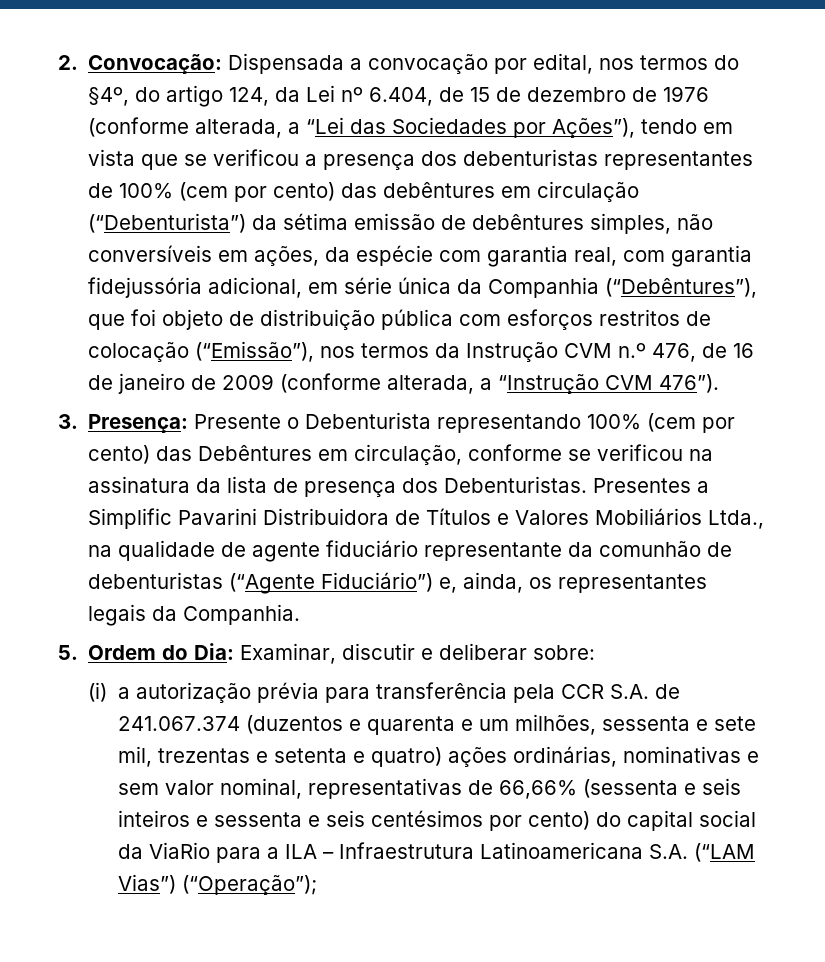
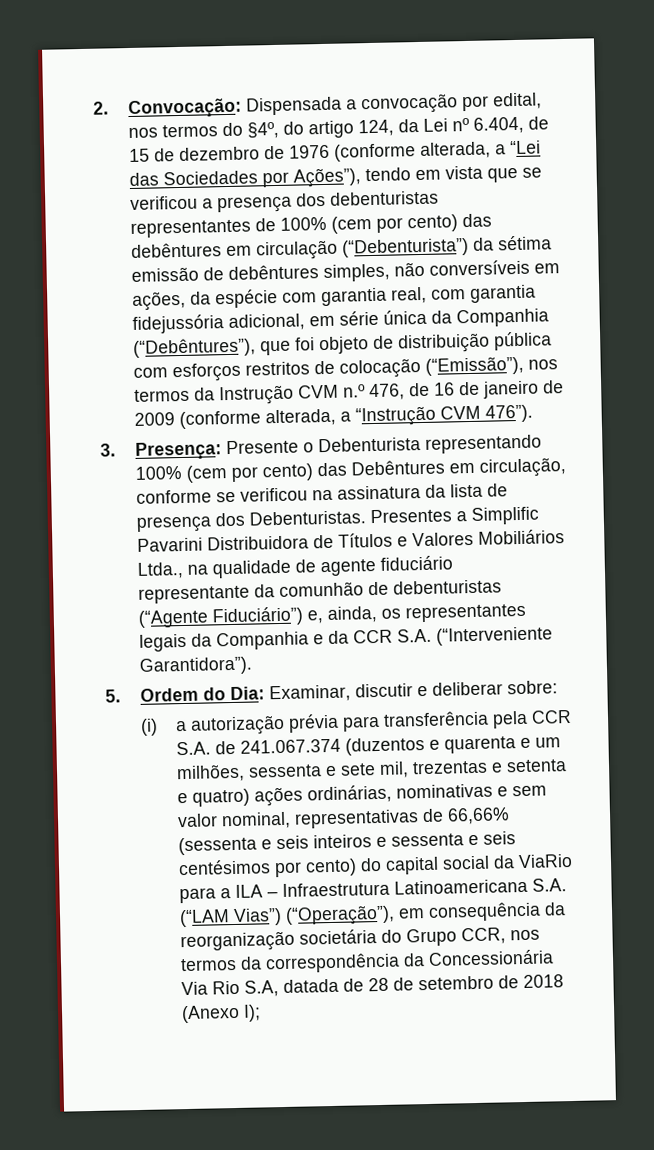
[183,604,301,625] Companhia. -> [215,626,553,651] [138,656,253,676] Companhia e da CCR S.A. (“Interveniente Garantidora”).
[181,875,317,895] (“Operação”); -> [284,901,566,926] [179,927,540,953] [179,949,554,974] [180,974,564,997] [180,1004,261,1024] (“Operação”), em consequência da reorganização societária do Grupo CCR, nos termos da correspondência da Concessionária Via Rio S.A, datada de 28 de setembro de 2018 (Anexo I);

